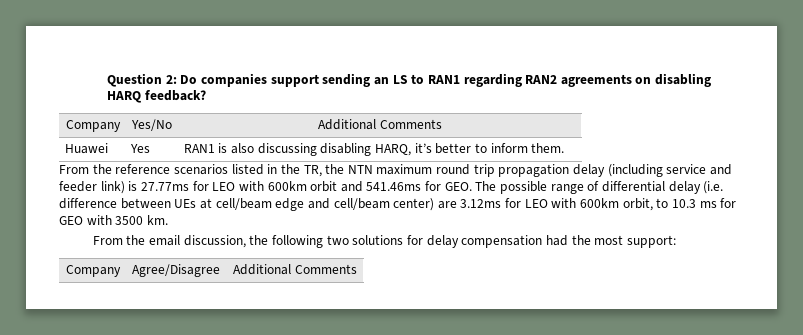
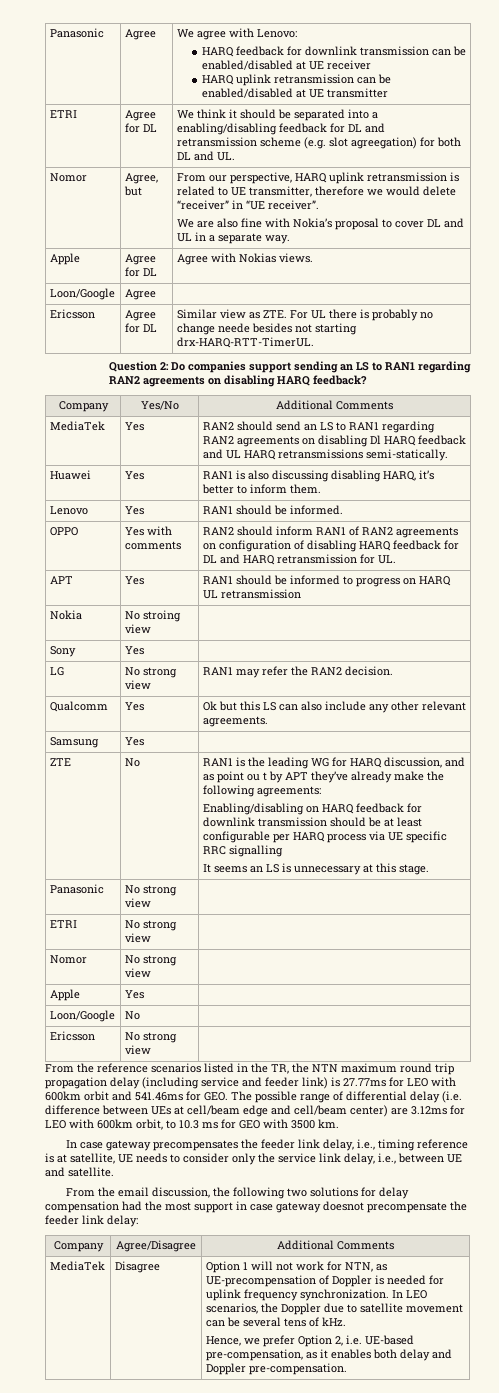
(107, 80) none -> [49,28,104,38] [124,29,156,40] [176,28,297,40] [201,46,466,57] [201,60,371,70] [201,74,391,86] [201,88,388,98] [49,110,77,118] [124,110,156,121] [124,123,157,133] [176,109,378,121] [176,123,385,135] [176,137,461,149] [176,151,235,161] [49,173,87,182] [124,173,158,184] [123,186,142,196] [176,172,459,184] [176,186,456,197] [176,200,319,210] [176,218,464,230] [176,232,290,244] [49,253,80,265] [124,254,156,265] [124,267,157,277] [176,253,313,265] [49,288,115,300] [124,289,156,300] [49,309,95,319] [124,310,156,321] [124,323,157,333] [176,309,433,321] [176,323,357,335] [176,337,314,348] Panasonic | Agree | We agree with Lenovo: // HARQ feedback for downlink transmission can be enabled/disabled at UE receiver // HARQ uplink retransmission can be enabled/disabled at UE transmitter // ETRI | Agree for DL | We think it should be separated into a enabling/disabling feedback for DL and retransmission scheme (e.g. slot agreegation) for both DL and UL. // Nomor | Agree, but | From our perspective, HARQ uplink retransmission is related to UE transmitter, therefore we would delete “receiver” in “UE receiver”. // We are also fine with Nokia’s proposal to cover DL and UL in a separate way. // Apple | Agree for DL | Agree with Nokias views. // Loon/Google | Agree | // Ericsson | Agree for DL | Similar view as ZTE. For UL there is probably no change neede besides not starting drx-HARQ-RTT-TimerUL. //
(442, 124) none -> [49,421,105,431] [124,422,144,431] [202,421,435,433] [202,435,466,447] [202,449,448,461] // MediaTek | Yes | RAN2 should send an LS to RAN1 regarding RAN2 agreements on disabling Dl HARQ feedback and UL HARQ retransmissions semi-statically.
(565, 148) none -> [49,506,88,515] [124,506,144,515] [202,505,343,515] [49,527,78,536] [124,526,172,536] [124,541,181,550] [202,526,458,538] [202,540,459,552] [202,554,396,565] [49,576,73,584] [124,576,144,585] [202,575,451,587] [202,589,301,599] [49,610,82,620] [124,610,181,622] [124,624,151,634] [49,646,76,657] [124,646,144,655] [49,667,64,676] [124,667,177,678] [124,680,151,690] [202,666,393,678] [49,701,108,712] [124,702,144,711] [202,701,466,713] [202,716,268,727] [49,737,99,748] [124,737,144,746] [49,758,71,766] [124,758,140,767] [202,757,465,769] [202,771,444,783] [202,785,321,797] [202,803,422,815] [202,817,422,827] [202,831,447,843] [202,845,283,857] [202,863,429,875] [49,884,104,894] [124,885,177,896] [124,898,151,908] [49,920,77,928] [124,920,177,931] [124,933,151,943] [49,955,87,964] [124,955,177,966] [124,968,151,978] [49,989,80,1001] [124,990,144,999] [49,1010,115,1022] [124,1011,140,1020] [49,1031,95,1041] [124,1032,177,1043] [124,1045,151,1055] // Lenovo | Yes | RAN1 should be informed. // OPPO | Yes with comments | RAN2 should inform RAN1 of RAN2 agreements on configuration of disabling HARQ feedback for DL and HARQ retransmission for UL. // APT | Yes | RAN1 should be informed to progress on HARQ UL retransmission // Nokia | No stroing view | // Sony | Yes | // LG | No strong view | RAN1 may refer the RAN2 decision. // Qualcomm | Yes | Ok but this LS can also include any other relevant agreements. // Samsung | Yes | // ZTE | No | RAN1 is the leading WG for HARQ discussion, and as point ou t by APT they’ve already make the following agreements: // Enabling/disabling on HARQ feedback for downlink transmission should be at least configurable per HARQ process via UE specific RRC signalling // It seems an LS is unnecessary at this stage. // Panasonic | No strong view | // ETRI | No strong view | // Nomor | No strong view | // Apple | Yes | // Loon/Google | No | // Ericsson | No strong view |
(168, 220) none -> [65,1139,468,1151] [45,1153,462,1165] [45,1167,114,1177] // In case gateway precompensates the feeder link delay, i.e., timing reference is at satellite, UE needs to consider only the service link delay, i.e., between UE and satellite.
[626,235,676,248] [65,265,121,277] [132,264,220,277] [233,264,357,275] support: // Company | Agree/Disagree | Additional Comments -> [194,1201,467,1213] [45,1215,138,1227] [53,1241,104,1252] [116,1240,196,1252] [277,1240,394,1250] [49,1261,105,1271] [114,1261,160,1273] [205,1261,387,1273] [205,1275,444,1287] [205,1289,427,1301] [205,1303,463,1315] [205,1317,346,1327] [205,1335,414,1347] [205,1349,452,1361] [205,1363,347,1375] support in case gateway doesnot precompensate the feeder link delay: // Company | Agree/Disagree | Additional Comments // MediaTek | Disagree | Option 1 will not work for NTN, as UE-precompensation of Doppler is needed for uplink frequency synchronization. In LEO scenarios, the Doppler due to satellite movement can be several tens of kHz. // Hence, we prefer Option 2, i.e. UE-based pre-compensation, as it enables both delay and Doppler pre-compensation.

